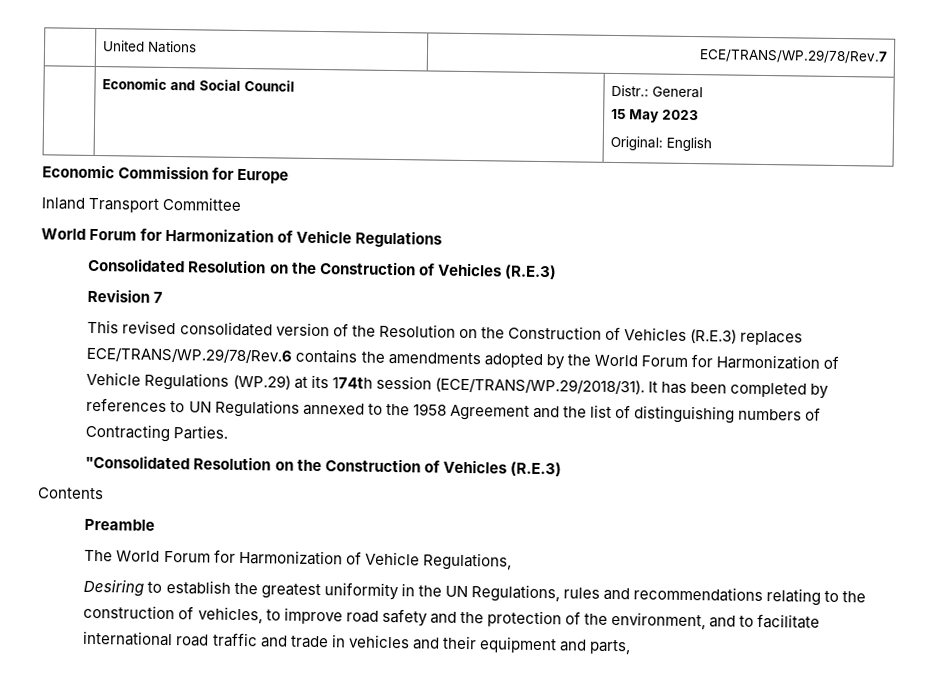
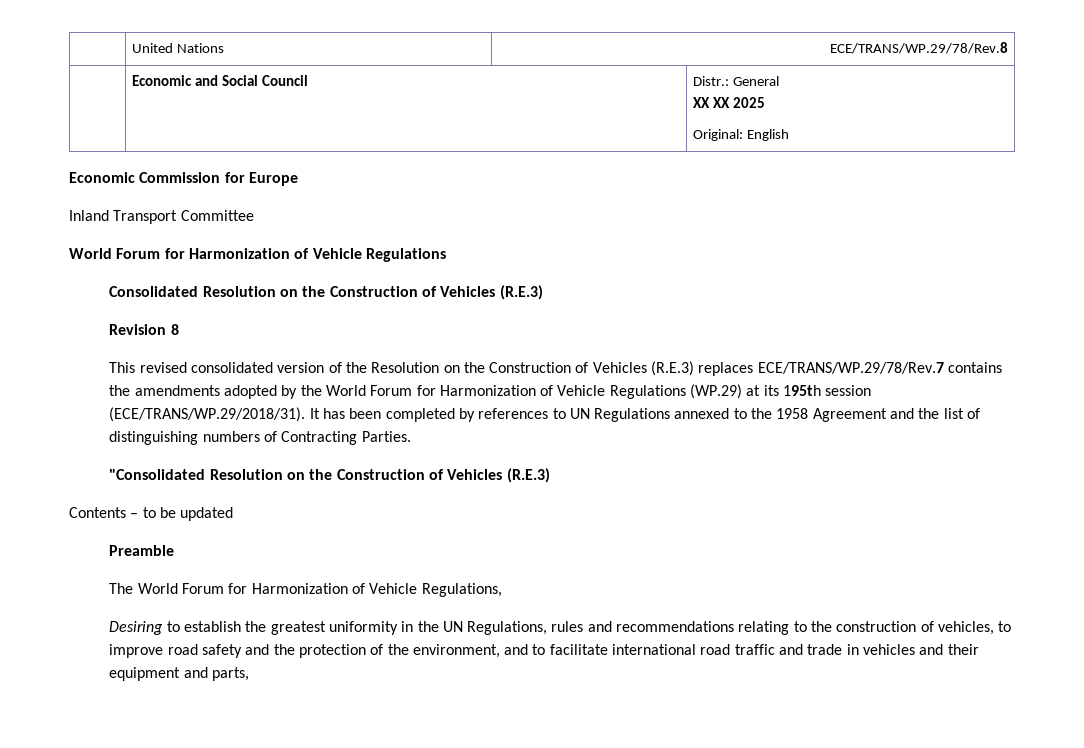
[699,48,889,64] ECE/TRANS/WP.29/78/Rev.7 -> [830,42,1009,54] ECE/TRANS/WP.29/78/Rev.8
[610,108,699,123] 15 May 2023 -> [692,97,765,108] XX XX 2025
[153,291,164,303] 7 -> [170,324,179,335] 8
[86,346,293,364] ECE/TRANS/WP.29/78/Rev.6 -> [757,362,944,374] ECE/TRANS/WP.29/78/Rev.7
[331,377,373,389] 174th -> [783,385,822,396] 195th
(104, 493) none -> [130,507,234,521] – to be updated

